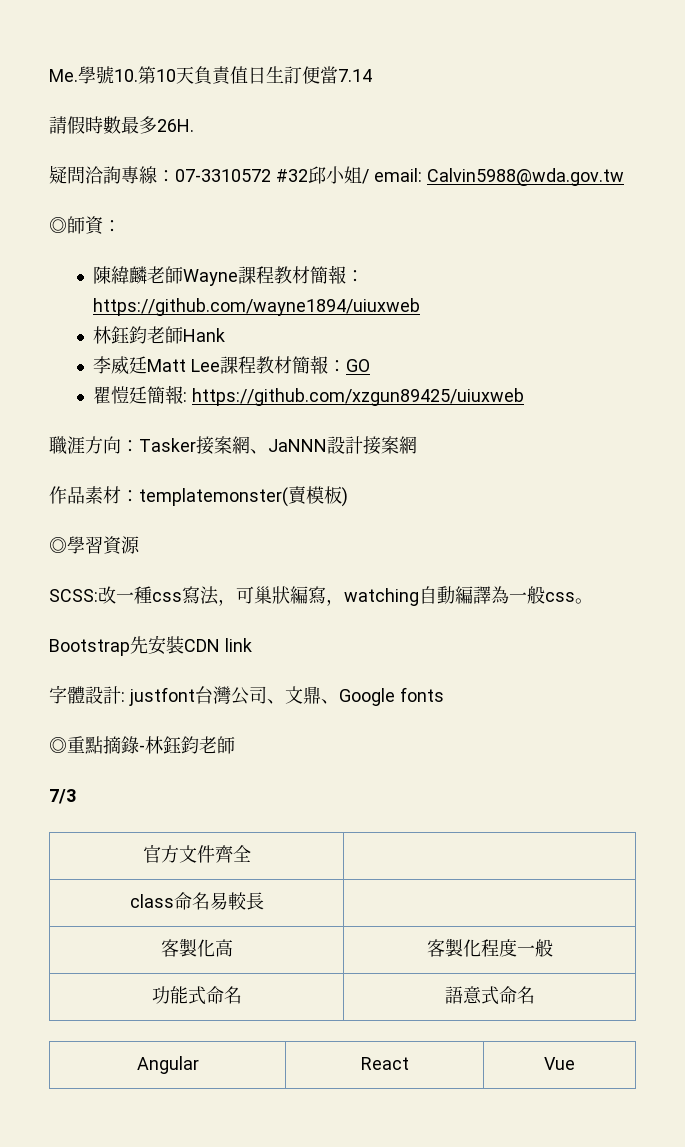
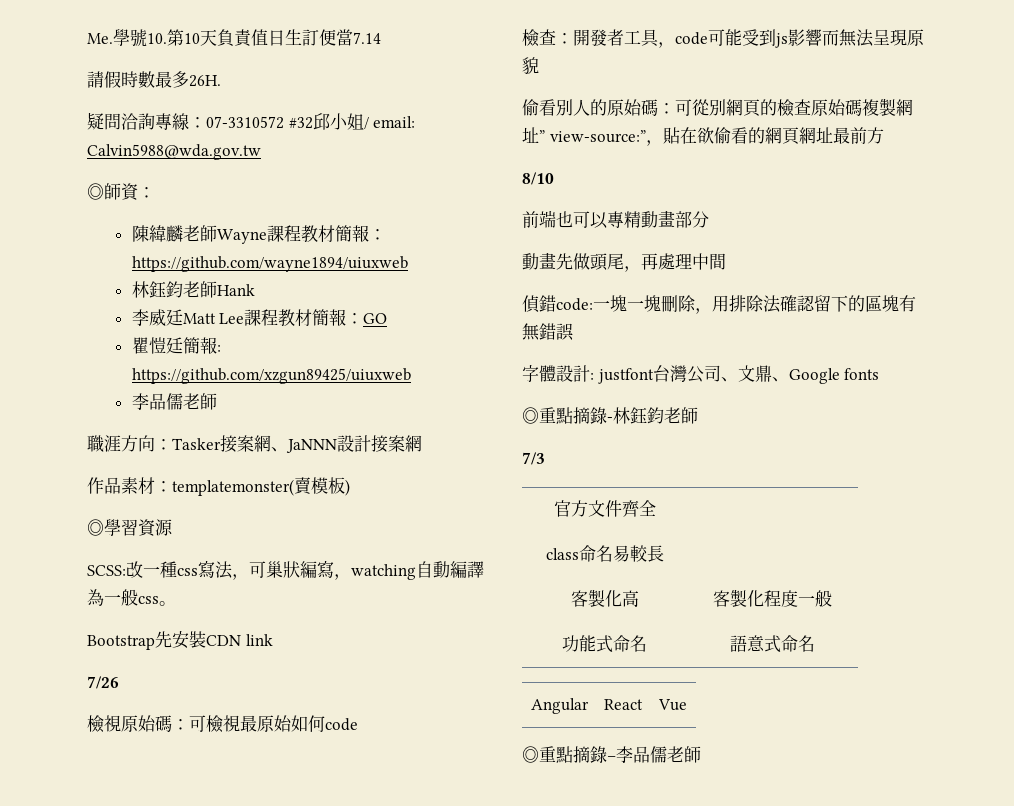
(525, 397) none -> [131,393,217,410] // 李品儒老師
(252, 645) none -> [87,676,119,689] [87,715,358,733] [522,29,924,48] [522,57,539,74] [522,98,913,117] [522,127,884,146] [522,172,554,185] [522,210,709,229] [522,252,726,272] [522,295,916,314] [522,323,574,341] // 7/26 // 檢視原始碼：可檢視最原始如何code // 檢查：開發者工具，code可能受到js影響而無法呈現原貌 // 偷看別人的原始碼：可從別網頁的檢查原始碼複製網址” view-source:”，貼在欲偷看的網頁網址最前方 // 8/10 // 前端也可以專精動畫部分 // 動畫先做頭尾，再處理中間 // 偵錯code:一塊一塊刪除，用排除法確認留下的區塊有無錯誤
(575, 1063) none -> [522,746,701,763] // ◎重點摘錄–李品儒老師

